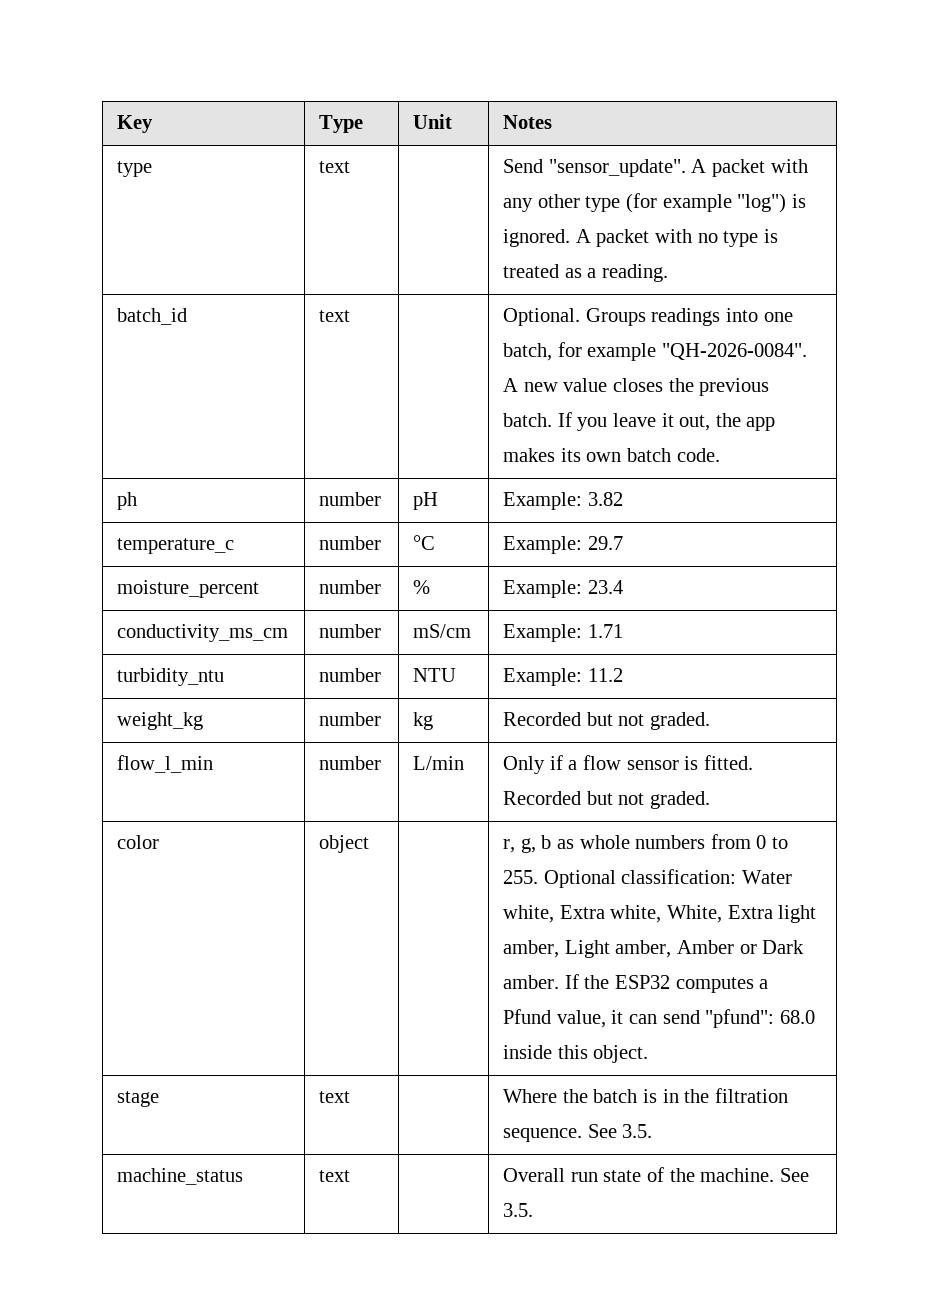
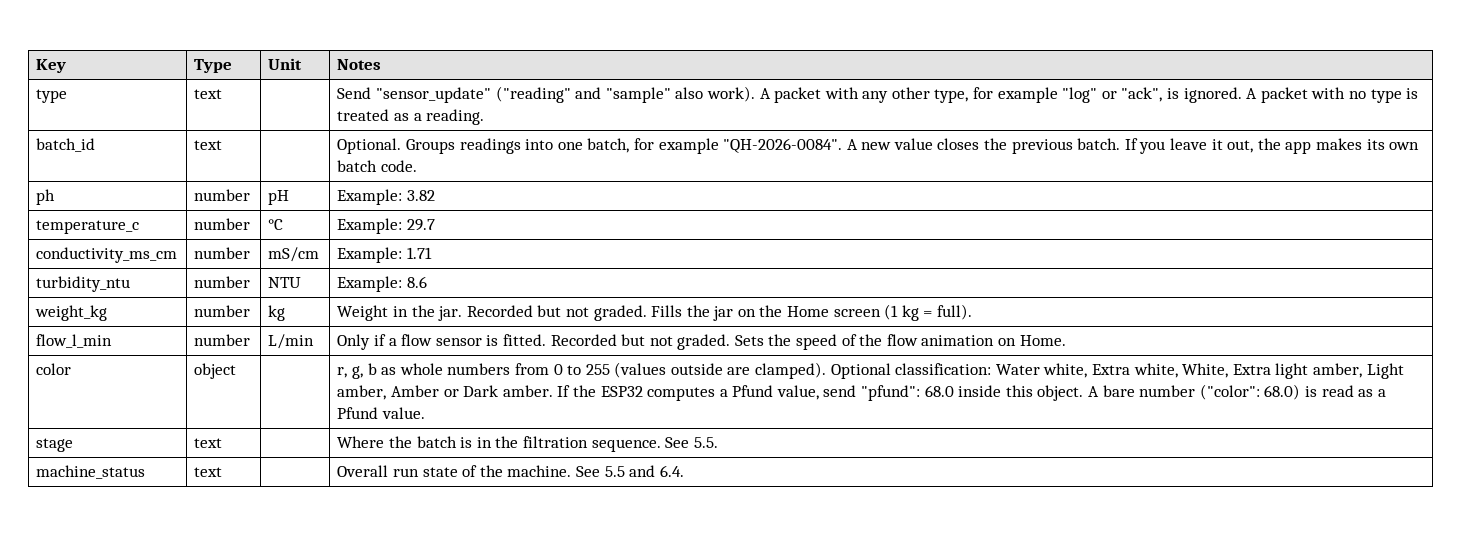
[548,159,686,177] "sensor_update". -> [375,86,755,103] "sensor_update" ("reading" and "sample" also work).
[585,193,787,213] type (for example "log") -> [934,87,1163,103] type, for example "log" or "ack",
[117,580,260,598] [319,580,382,594] [413,580,431,594] [503,580,623,598] // moisture_percent | number | % | Example: 23.4 -> (435, 225) none
[587,668,623,682] 11.2 -> [406,276,427,288] 8.6
[503,712,711,730] Recorded but not graded. -> [337,304,972,321] Weight in the jar. Recorded but not graded. Fills the jar on the Home screen (1 kg = full).
(711, 800) none -> [734,334,1066,350] Sets the speed of the flow animation on Home.
[503,870,539,884] 255. -> [585,362,827,379] 255 (values outside are clamped).
[611,1010,658,1024] it can -> (819, 392) none
(649, 1054) none -> [1087,384,1386,400] [337,407,425,419] A bare number ("color": 68.0) is read as a Pfund value.
[622,1124,653,1138] 3.5. -> [693,437,718,448] 5.5.
[503,1203,534,1217] 3.5. -> [604,465,684,477] 5.5 and 6.4.

